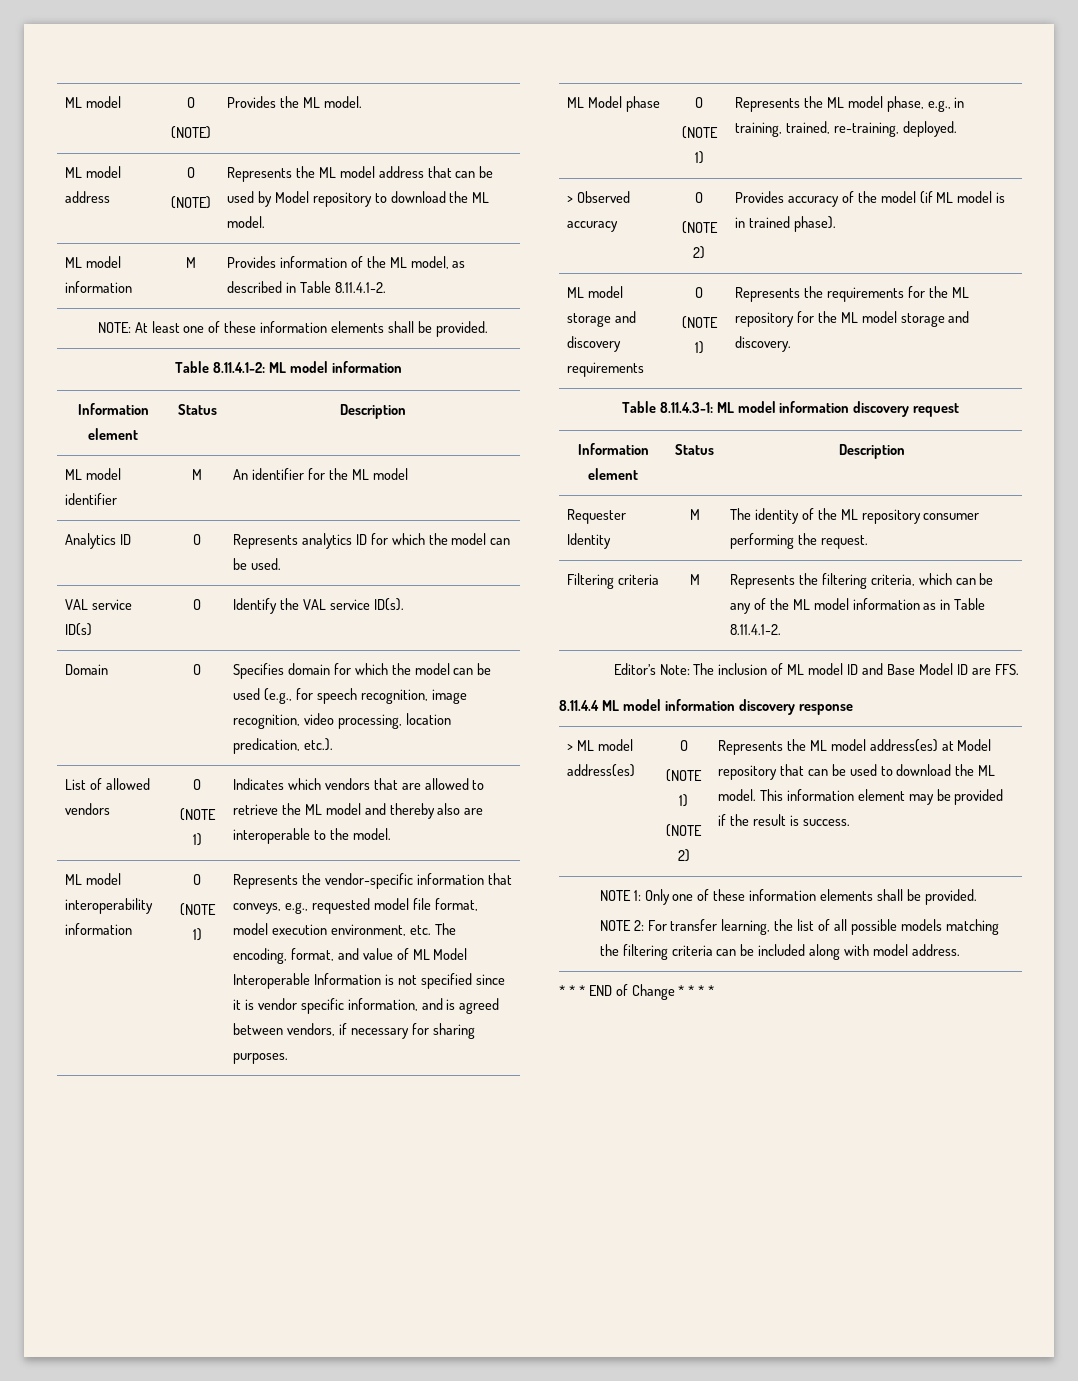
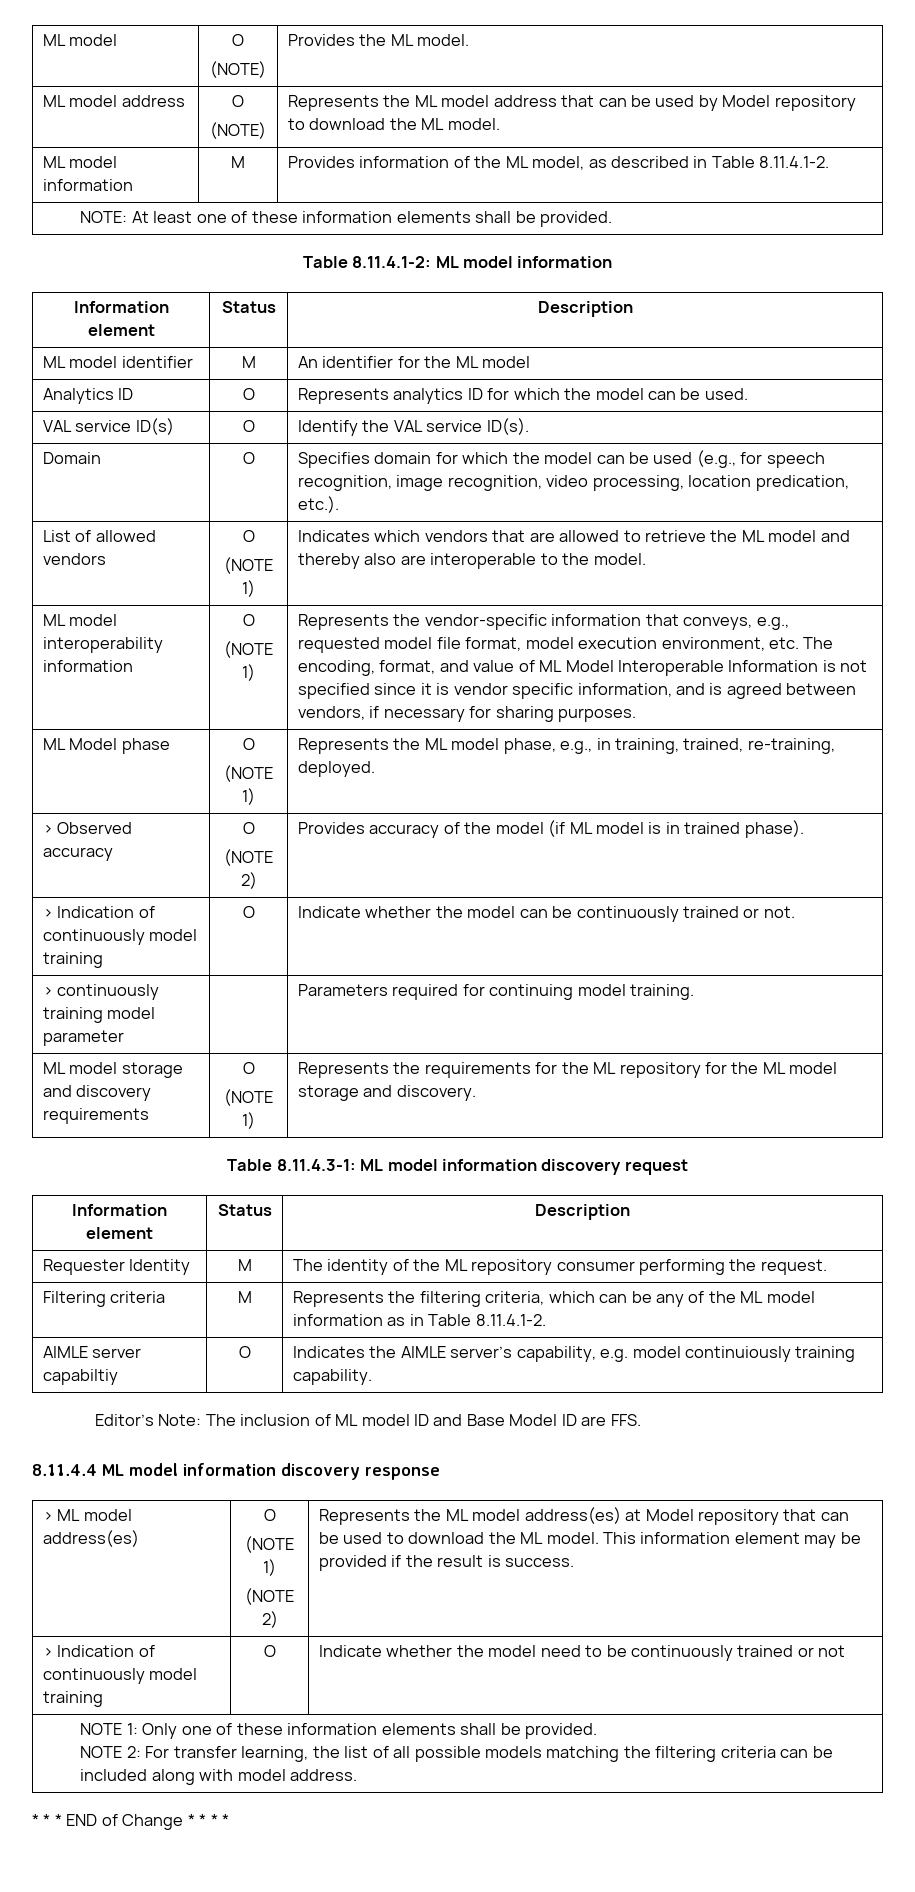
(836, 224) none -> [42,906,155,918] [42,929,198,945] [42,952,103,968] [242,906,255,918] [297,906,795,922] [42,984,160,1000] [42,1007,156,1023] [42,1030,124,1046] [297,984,695,1000] // > Indication of continuously model training | O | Indicate whether the model can be continuously trained or not. // > continuously training model parameter | | Parameters required for continuing model training.
(781, 629) none -> [42,1346,142,1358] [42,1369,118,1385] [238,1346,251,1358] [292,1346,856,1362] [292,1369,372,1385] // AIMLE server capabiltiy | O | Indicates the AIMLE server’s capability, e.g. model continuiously training capability.
(850, 822) none -> [42,1645,155,1657] [42,1668,198,1684] [42,1691,103,1707] [263,1645,276,1657] [318,1645,846,1661] // > Indication of continuously model training | O | Indicate whether the model need to be continuously trained or not

